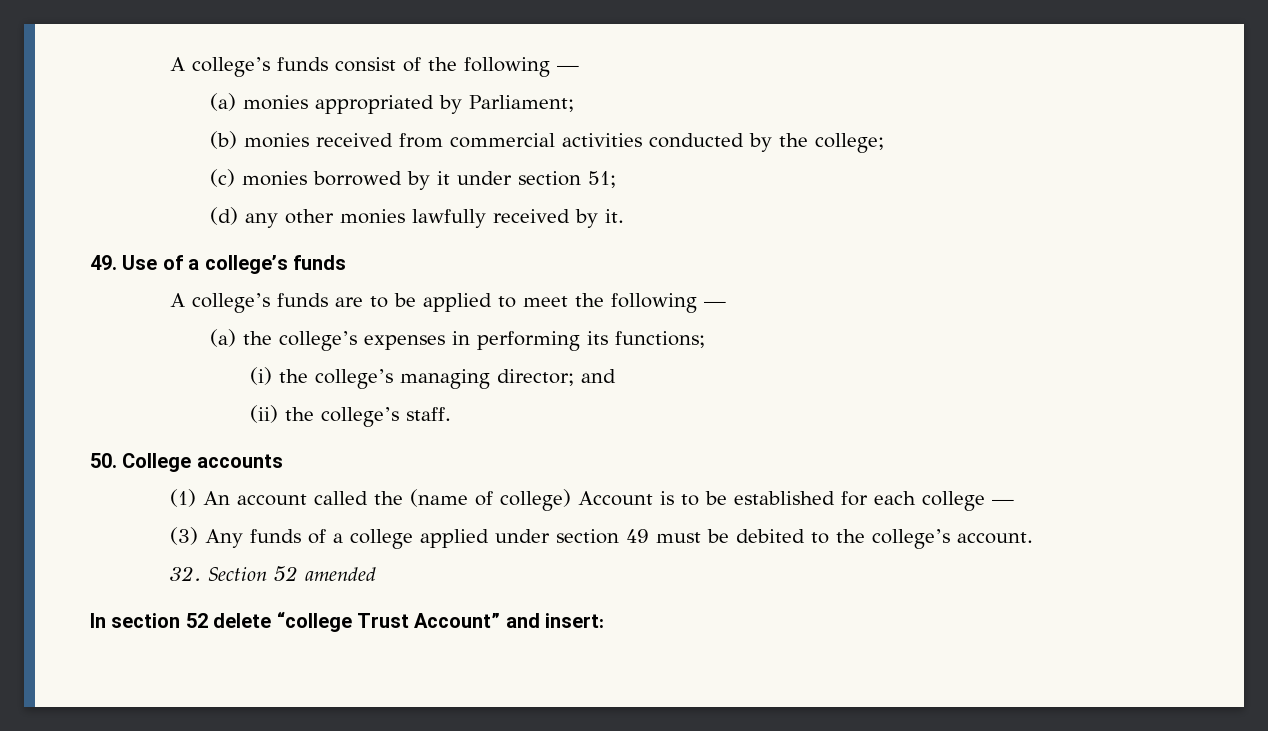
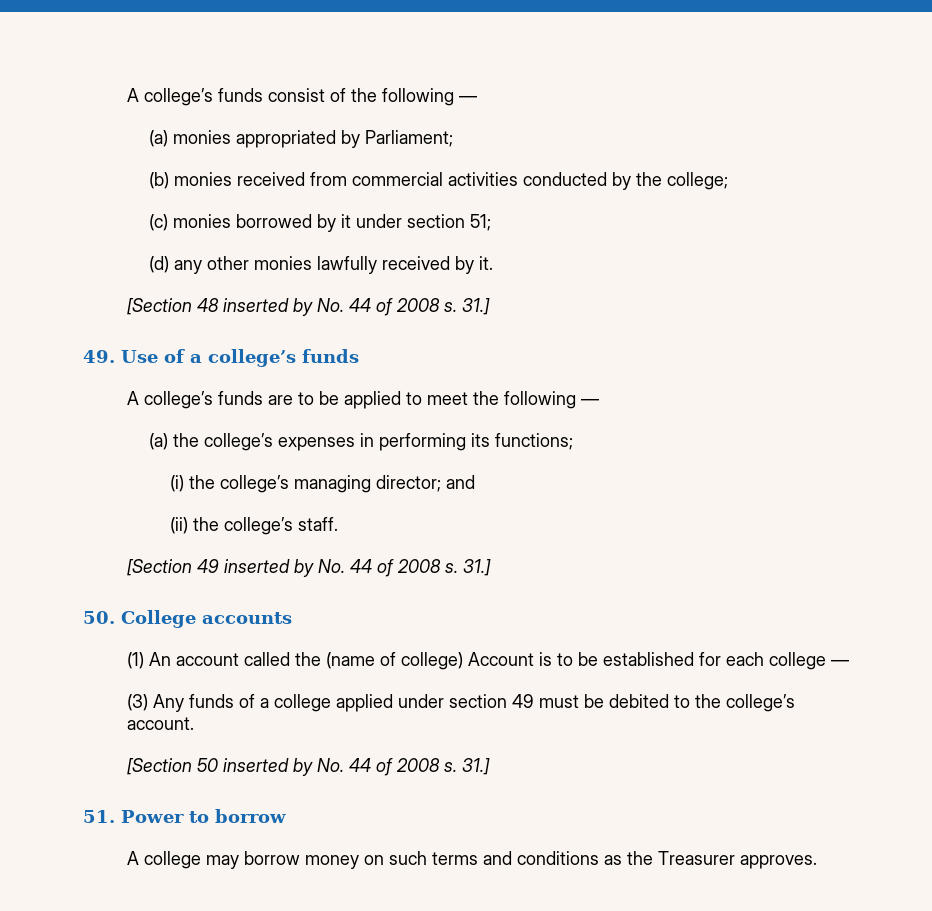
(624, 216) none -> [126,298,490,316] // [Section 48 inserted by No. 44 of 2008 s. 31.]
(451, 414) none -> [126,559,491,577] // [Section 49 inserted by No. 44 of 2008 s. 31.]
[169,566,376,582] [90,611,605,632] 32. Section 52 amended // In section 52 delete “college Trust Account” and insert: -> [126,758,490,776] [83,809,286,823] [126,851,817,869] [Section 50 inserted by No. 44 of 2008 s. 31.] // 51. Power to borrow // A college may borrow money on such terms and conditions as the Treasurer approves.

